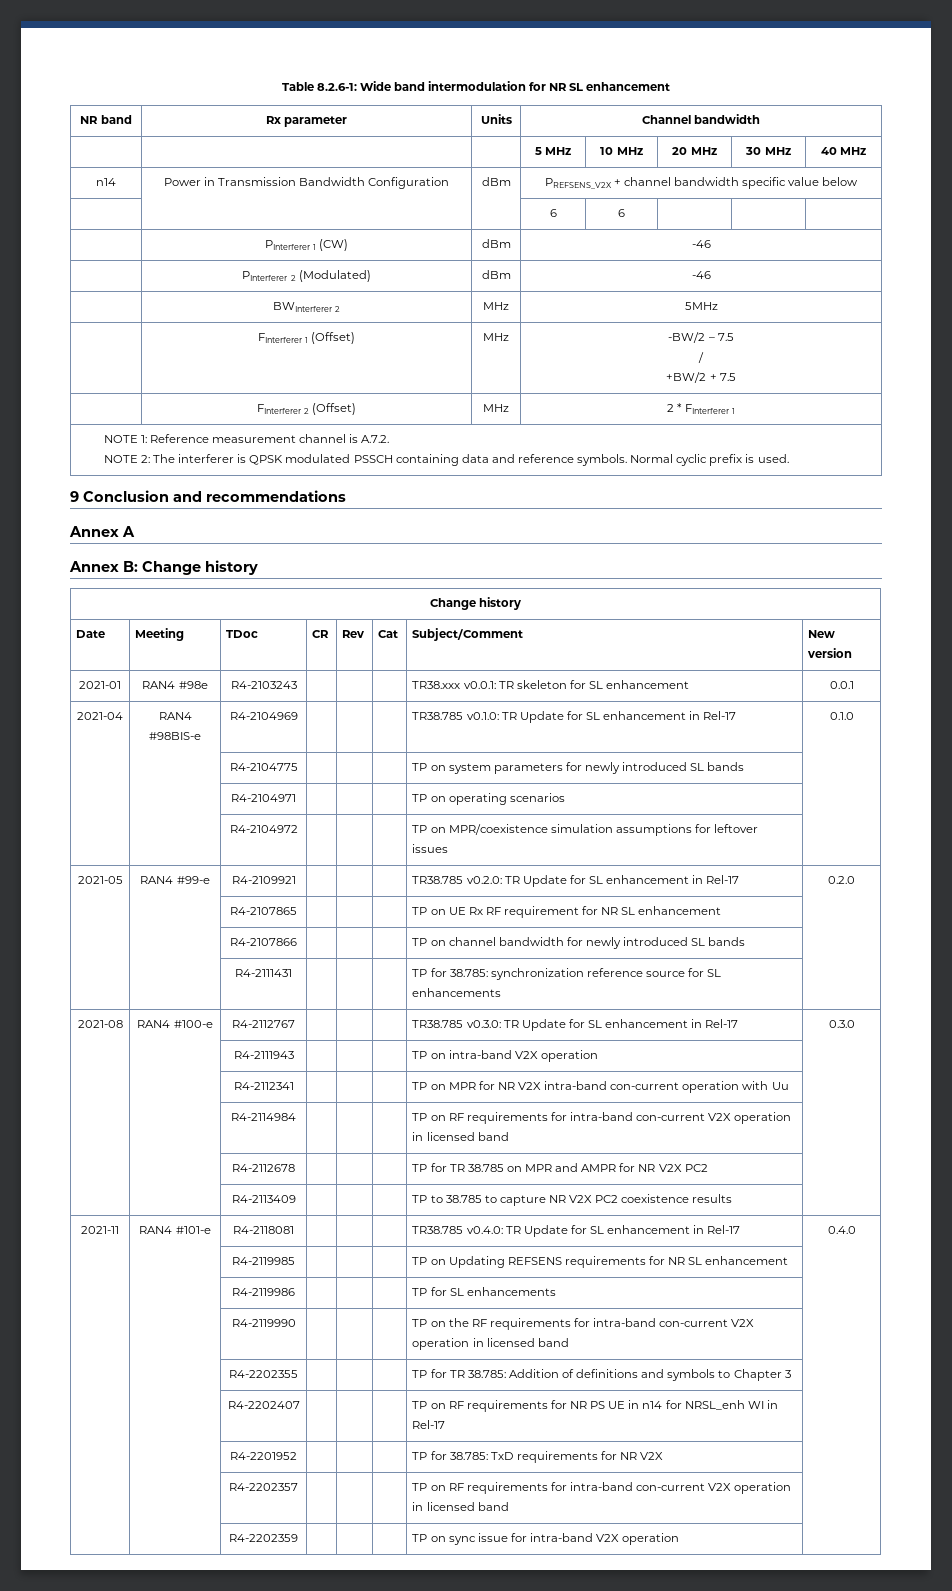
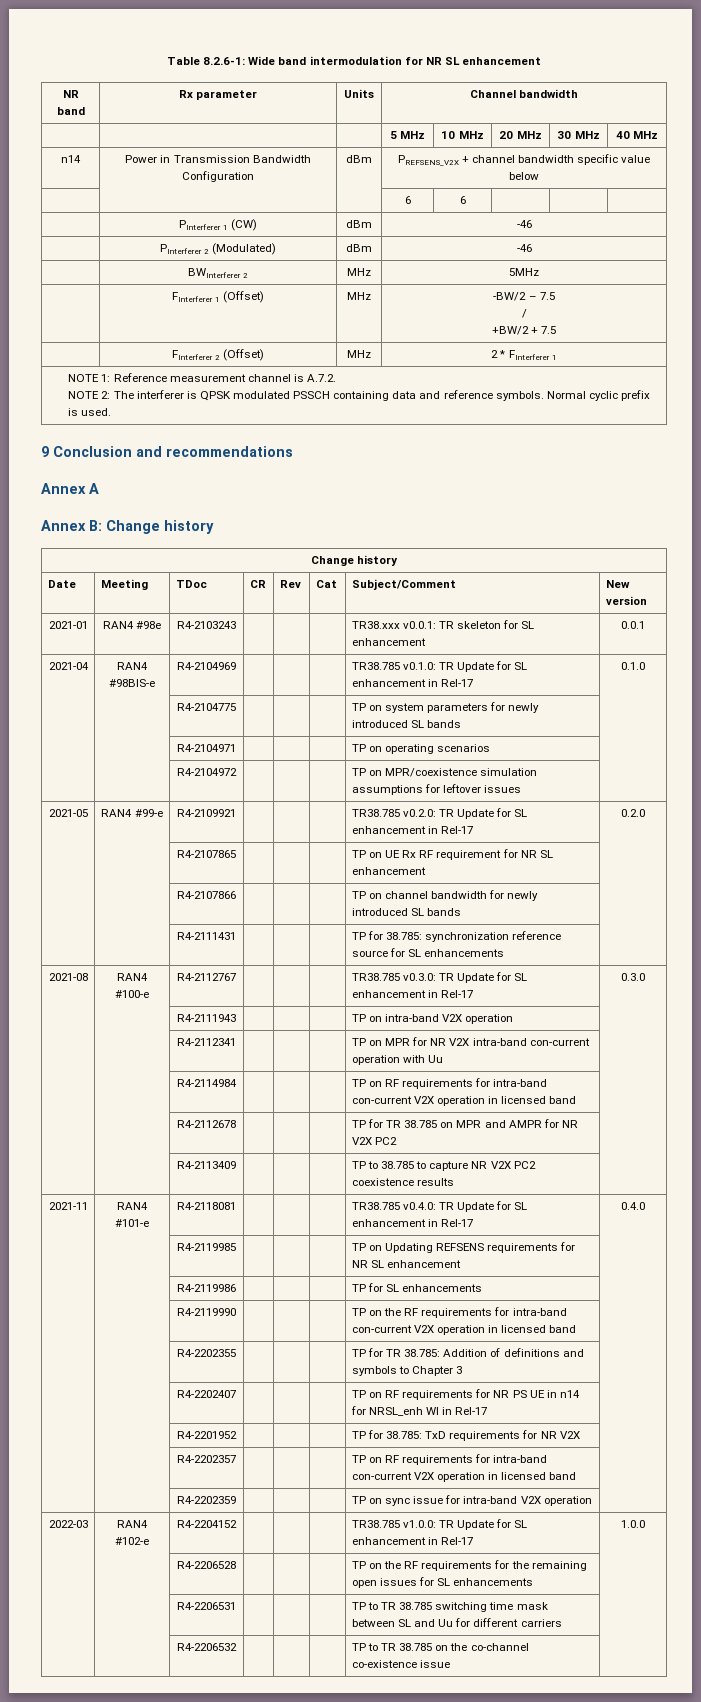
(680, 1539) none -> [48,1520,88,1528] [117,1520,148,1528] [115,1537,149,1545] [177,1520,237,1528] [351,1519,528,1530] [351,1537,474,1545] [621,1520,645,1528] [177,1561,236,1569] [351,1560,587,1571] [351,1577,534,1588] [177,1602,236,1610] [351,1602,548,1612] [351,1618,562,1627] [177,1643,237,1651] [351,1643,529,1651] [351,1660,450,1668] // 2022-03 | RAN4 #102-e | R4-2204152 | | | | TR38.785 v1.0.0: TR Update for SL enhancement in Rel-17 | 1.0.0 // | | R4-2206528 | | | | TP on the RF requirements for the remaining open issues for SL enhancements | // | | R4-2206531 | | | | TP to TR 38.785 switching time mask between SL and Uu for different carriers | // | | R4-2206532 | | | | TP to TR 38.785 on the co-channel co-existence issue |

